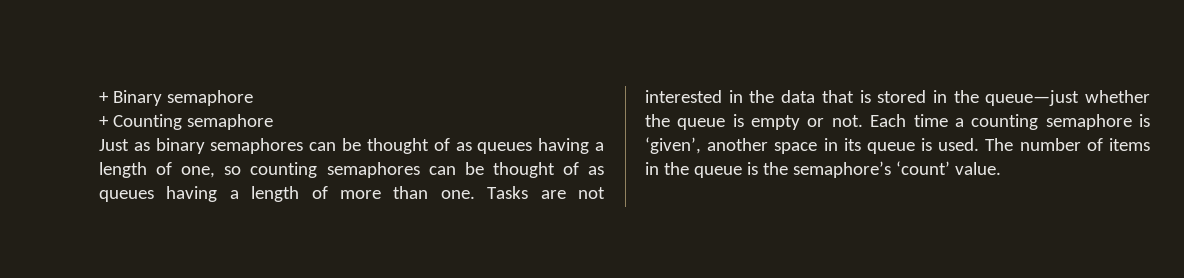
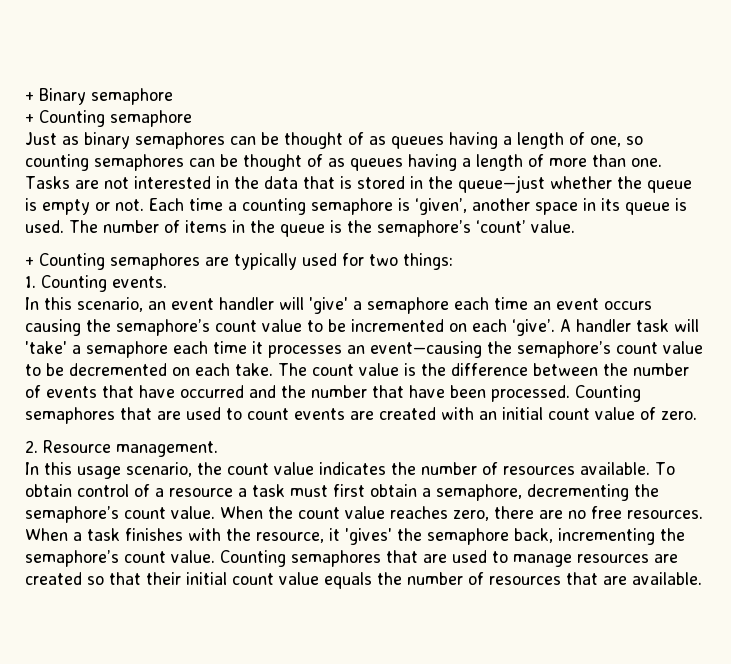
(1001, 168) none -> [25,253,453,270] [25,275,167,292] [25,297,652,314] [25,319,699,336] [25,341,703,358] [25,363,689,376] [25,385,641,402] [25,407,697,424] [25,440,218,457] [25,462,675,479] [25,484,659,501] [25,506,703,523] [25,528,685,545] [25,550,678,567] [25,572,702,589] // + Counting semaphores are typically used for two things: // 1. Counting events. // In this scenario, an event handler will 'give' a semaphore each time an event occurs causing the semaphore’s count value to be incremented on each ‘give’. A handler task will 'take' a semaphore each time it processes an event—causing the semaphore’s count value to be decremented on each take. The count value is the difference between the number of events that have occurred and the number that have been processed. Counting semaphores that are used to count events are created with an initial count value of zero. // 2. Resource management. // In this usage scenario, the count value indicates the number of resources available. To obtain control of a resource a task must first obtain a semaphore, decrementing the semaphore’s count value. When the count value reaches zero, there are no free resources. When a task finishes with the resource, it 'gives' the semaphore back, incrementing the semaphore’s count value. Counting semaphores that are used to manage resources are created so that their initial count value equals the number of resources that are available.

